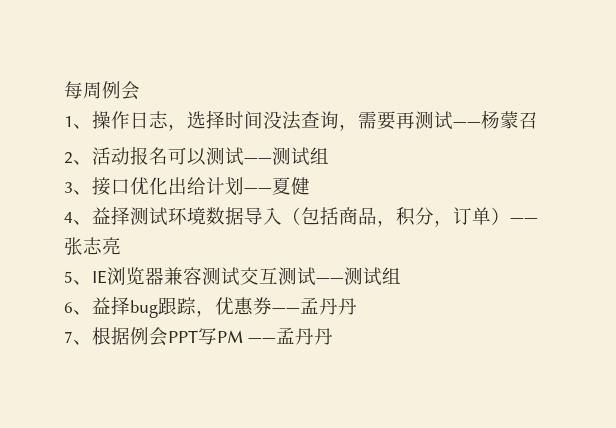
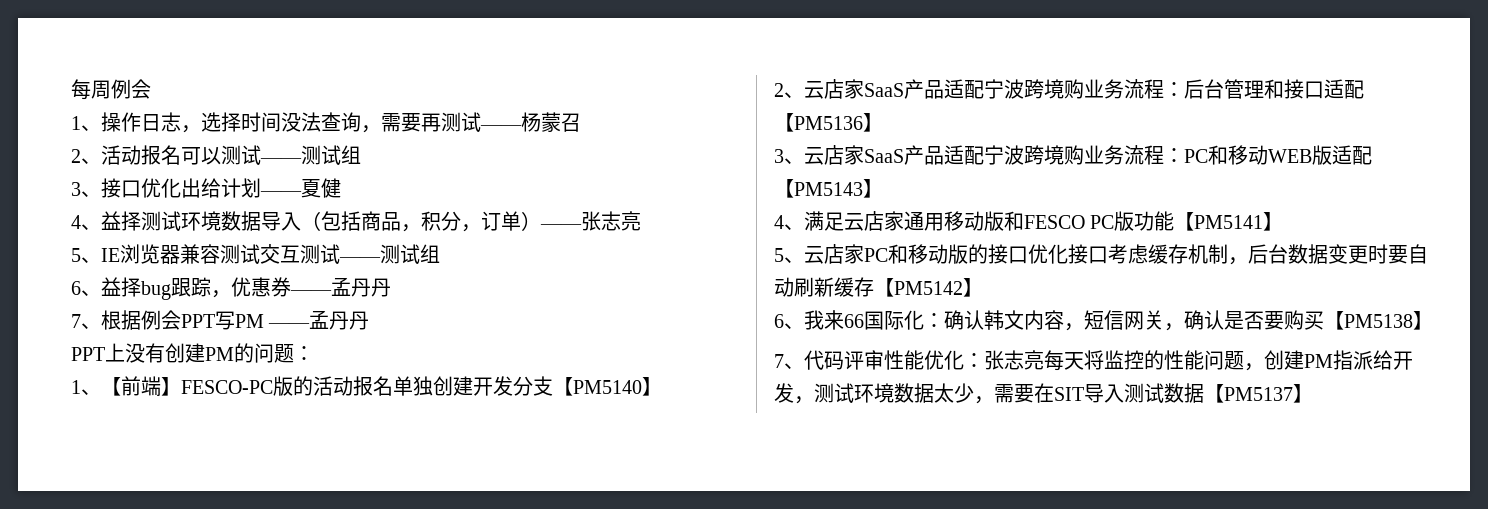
(333, 336) none -> [71,343,314,363] [71,376,662,396] [774,79,1364,99] [774,113,883,132] [774,145,1372,165] [774,179,883,198] [774,211,1284,231] [774,244,1428,265] [774,277,983,297] [774,310,1433,331] [774,350,1413,371] [774,383,1313,404] // PPT上没有创建PM的问题： // 1、【前端】FESCO-PC版的活动报名单独创建开发分支【PM5140】 // 2、云店家SaaS产品适配宁波跨境购业务流程：后台管理和接口适配【PM5136】 // 3、云店家SaaS产品适配宁波跨境购业务流程：PC和移动WEB版适配【PM5143】 // 4、满足云店家通用移动版和FESCO PC版功能【PM5141】 // 5、云店家PC和移动版的接口优化接口考虑缓存机制，后台数据变更时要自动刷新缓存【PM5142】 // 6、我来66国际化：确认韩文内容，短信网关，确认是否要购买【PM5138】 // 7、代码评审性能优化：张志亮每天将监控的性能问题，创建PM指派给开发，测试环境数据太少，需要在SIT导入测试数据【PM5137】

